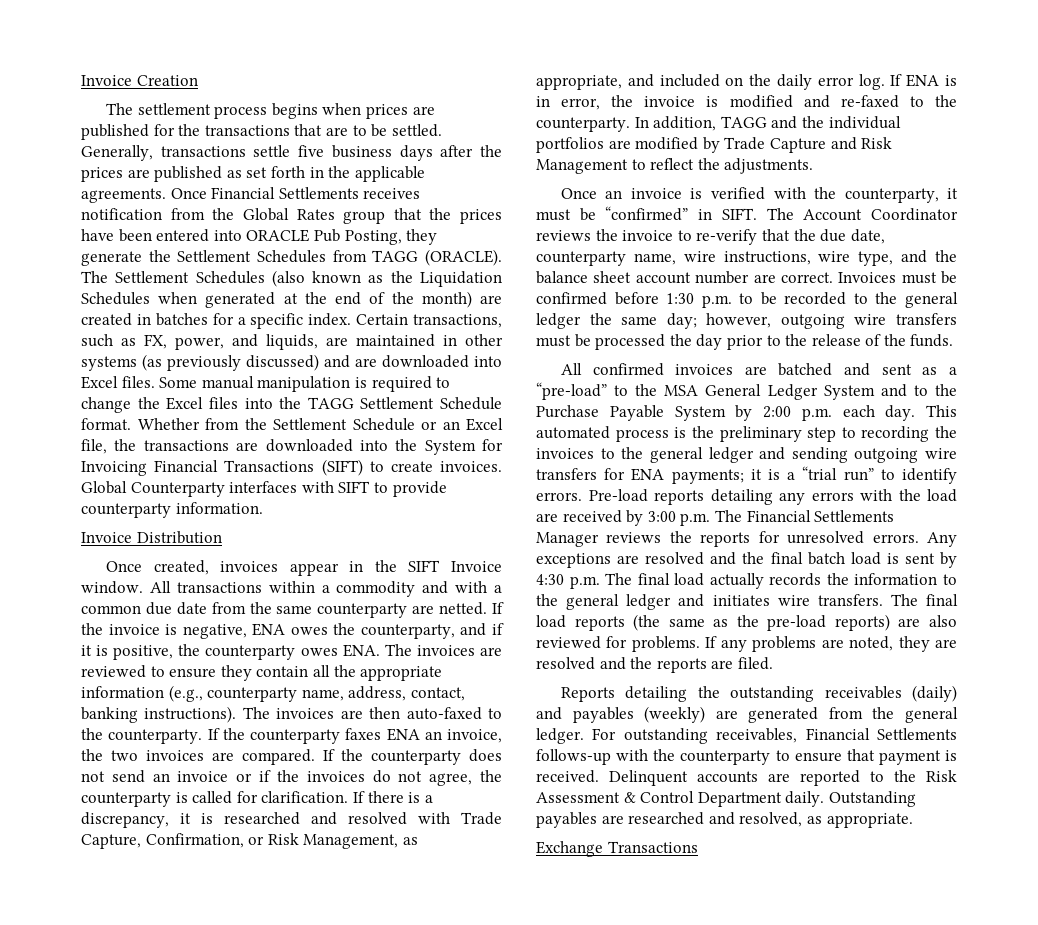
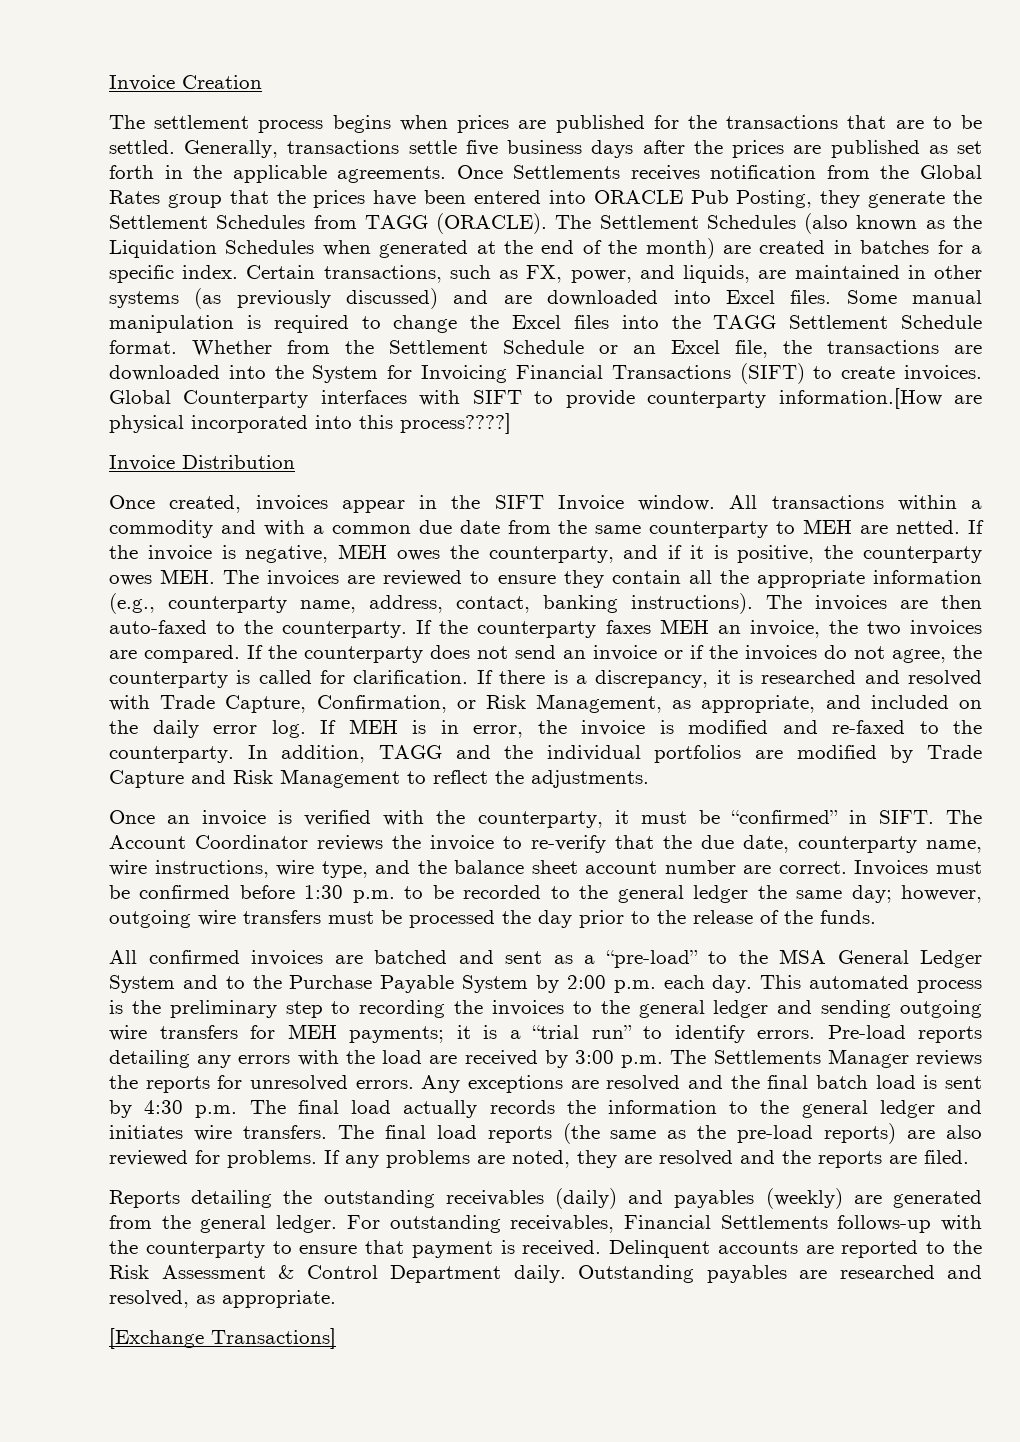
[211,187,276,199] Financial -> (503, 172) none
[175,502,263,514] information. -> [778,388,983,409] [109,413,511,434] information.[How are physical incorporated into this process????]
(408, 610) none -> [776,519,853,534] to MEH
[252,623,286,636] ENA -> [338,544,388,559] MEH
[342,644,380,657] ENA. -> [160,569,216,584] MEH.
[386,728,420,741] ENA -> [659,619,709,634] MEH
[906,74,940,87] ENA -> [348,719,398,734] MEH
[631,468,665,481] ENA -> [287,1024,337,1039] MEH
[746,510,811,522] Financial -> (707, 1057) none
[536,841,698,857] Exchange Transactions -> [109,1328,336,1349] [Exchange Transactions]

